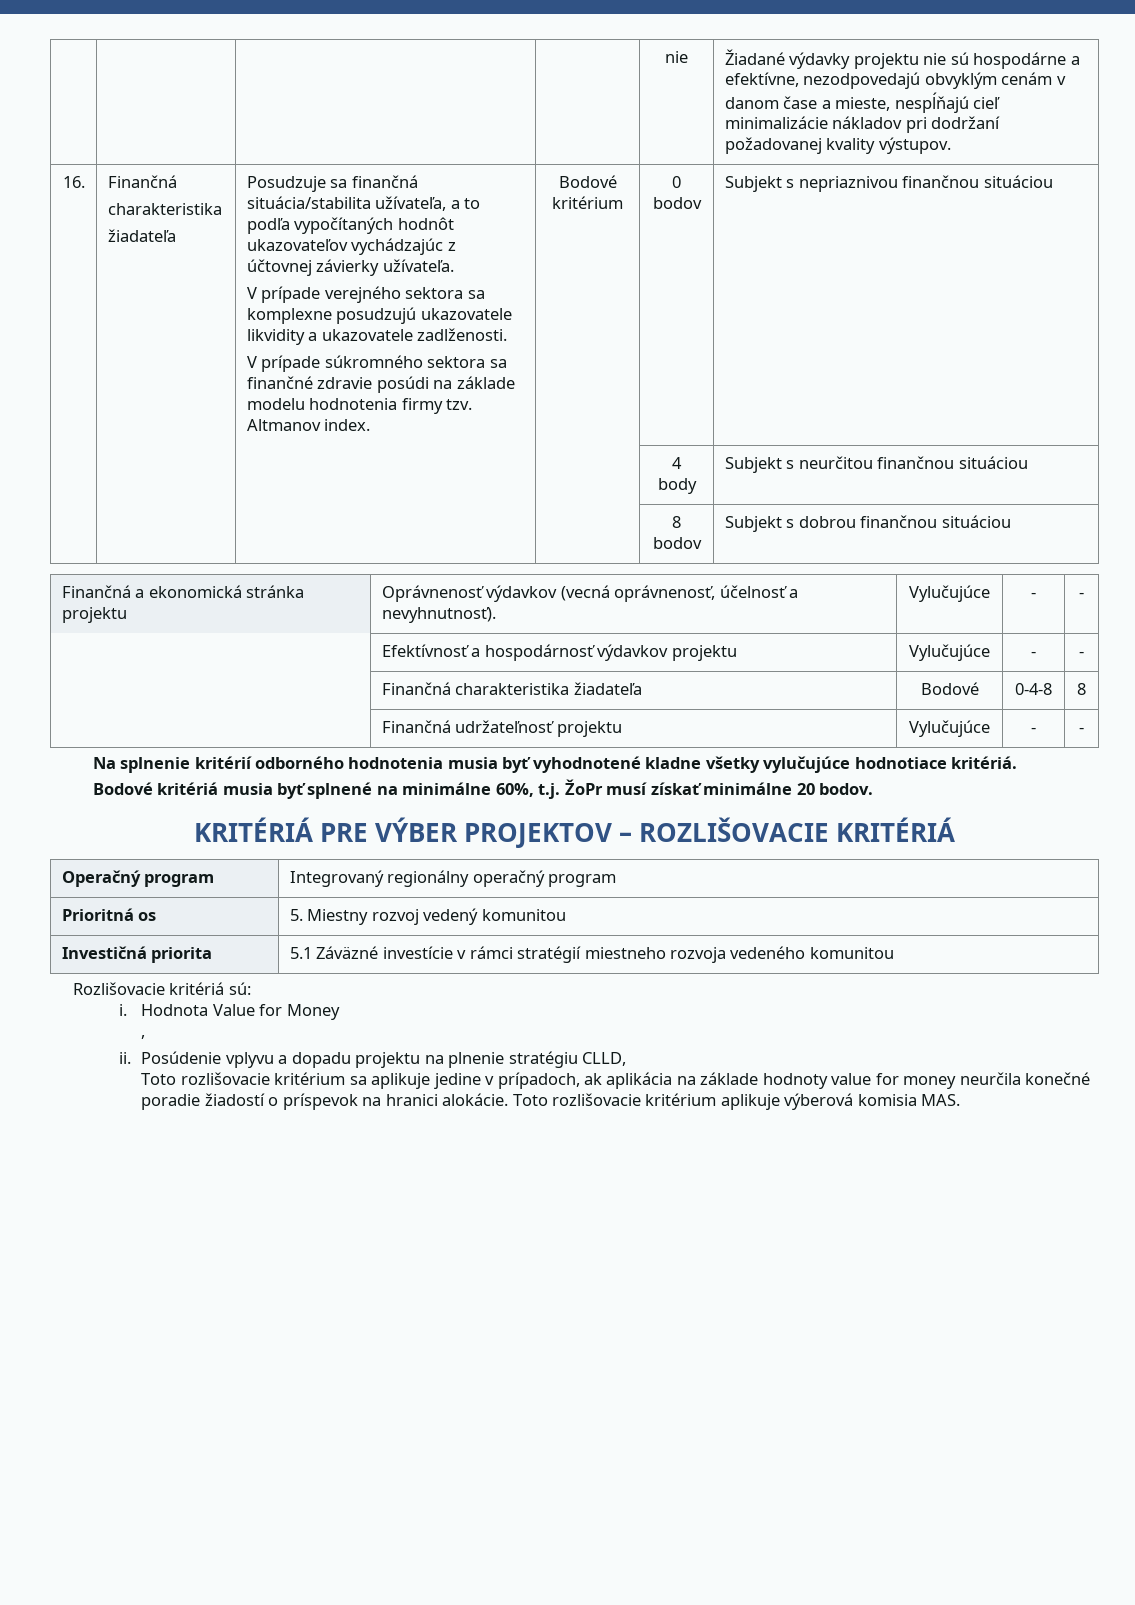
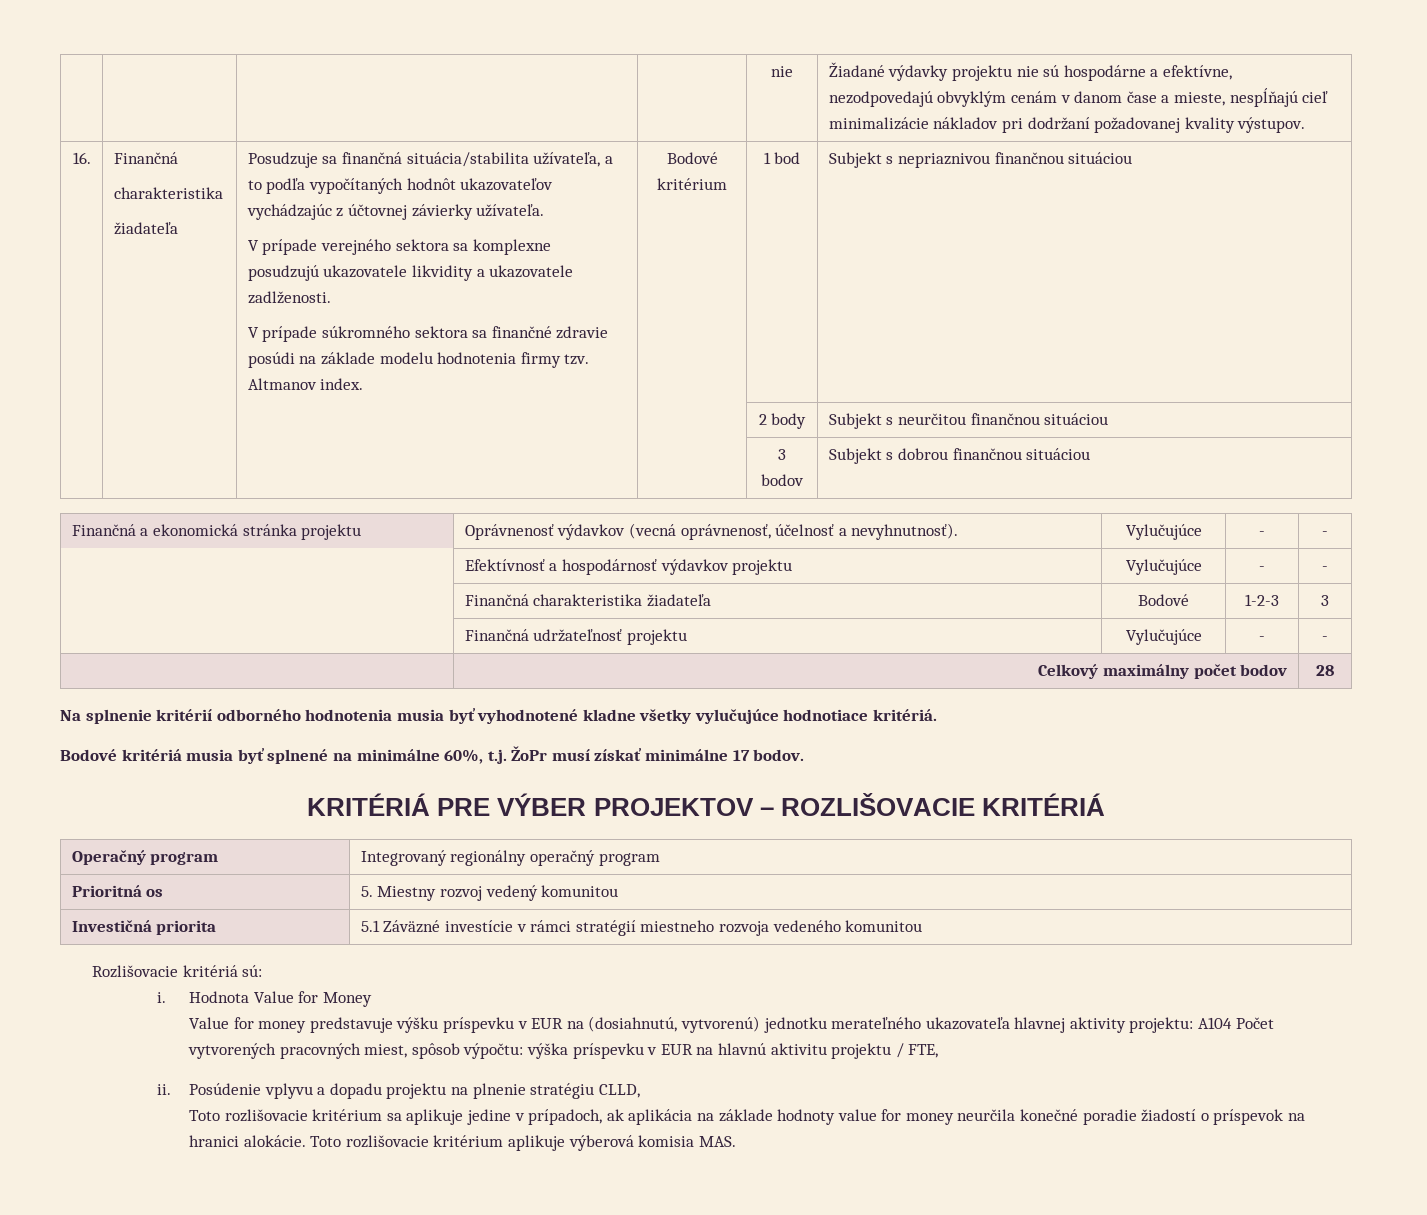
[672,176,681,188] [652,197,702,209] 0 bodov -> [763,152,801,164] 1 bod
[672,457,682,469] 4 -> [758,414,767,425] 2
[672,516,681,528] 8 -> [778,449,786,460] 3
[1015,683,1052,695] [1077,683,1086,695] 0-4-8 | 8 -> [1245,594,1279,606] [1321,595,1329,606] 1-2-3 | 3
(1084, 730) none -> [1038,664,1288,679] [1316,665,1334,676] // | Celkový maximálny počet bodov | 28
[796,783,815,795] 20 -> [732,750,750,761] 17
[141,1035,146,1039] , -> [189,1016,1274,1033] [188,1043,939,1059] Value for money predstavuje výšku príspevku v EUR na (dosiahnutú, vytvorenú) jednotku merateľného ukazovateľa hlavnej aktivity projektu: A104 Počet vytvorených pracovných miest, spôsob výpočtu: výška príspevku v EUR na hlavnú aktivitu projektu / FTE,

